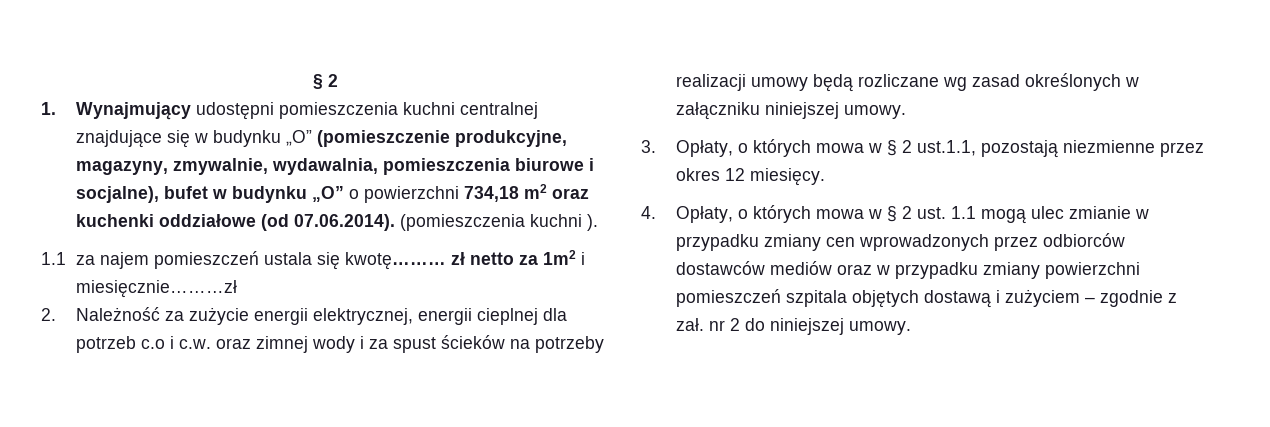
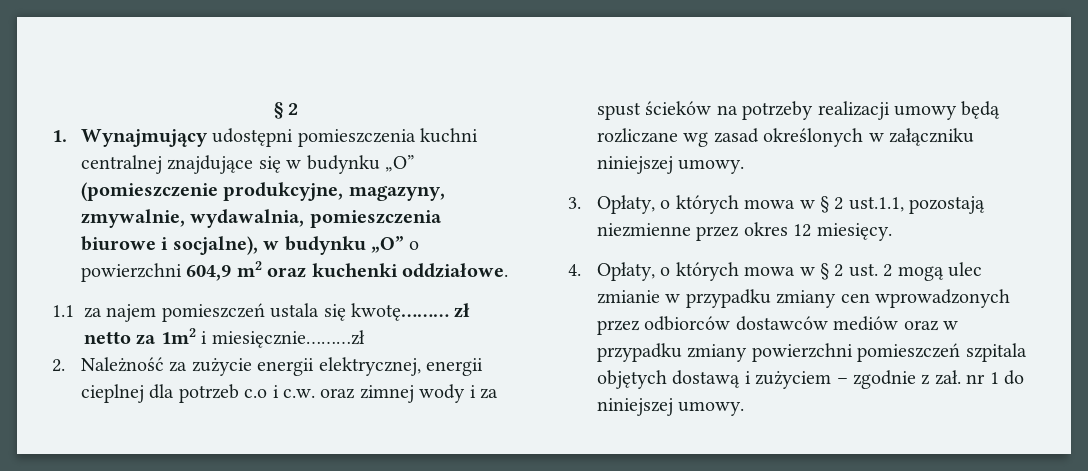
[163,186,208,199] bufet -> (258, 245) none
[463,186,519,202] 734,18 -> [186,265,232,281] 604,9
[158,214,598,231] oddziałowe (od 07.06.2014). (pomieszczenia kuchni ). -> [402,263,509,278] oddziałowe.
[950,206,976,219] 1.1 -> [883,264,893,277] 2
[729,318,740,331] 2 -> [989,372,999,384] 1

